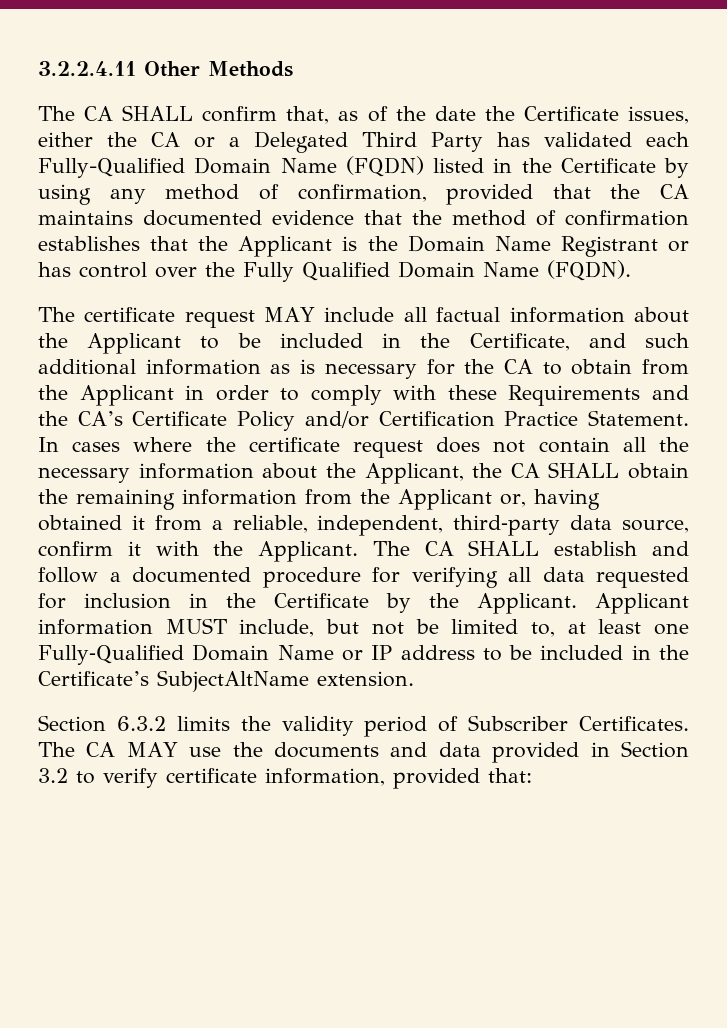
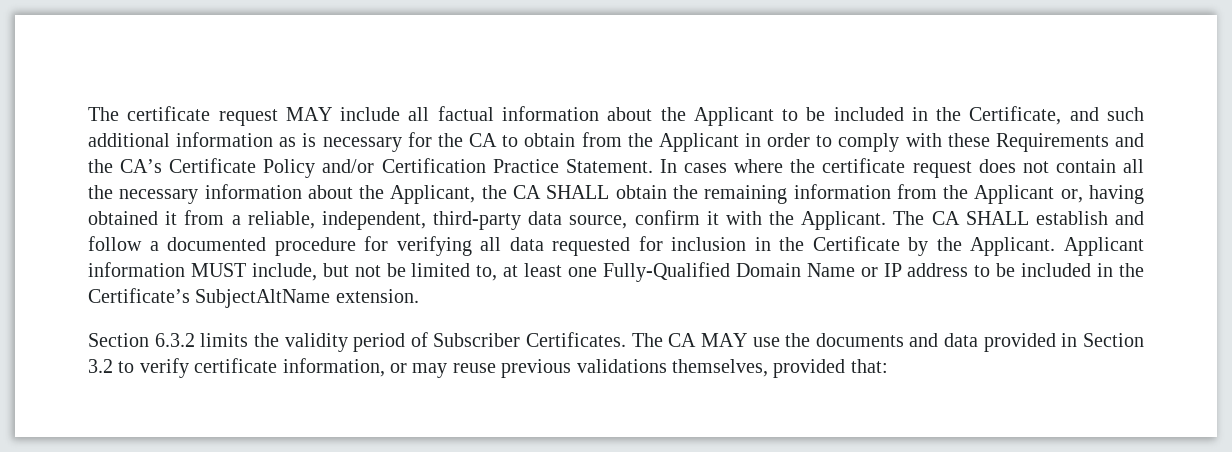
[38,61,293,77] [38,105,689,124] [38,131,689,153] [38,156,689,178] [38,184,689,205] [38,210,689,226] [38,235,689,257] [38,260,631,282] 3.2.2.4.11 Other Methods // The CA SHALL confirm that, as of the date the Certificate issues, either the CA or a Delegated Third Party has validated each Fully-Qualified Domain Name (FQDN) listed in the Certificate by using any method of confirmation, provided that the CA maintains documented evidence that the method of confirmation establishes that the Applicant is the Domain Name Registrant or has control over the Fully Qualified Domain Name (FQDN). // -> (88, 114) none
(385, 777) none -> [390,359,768,378] or may reuse previous validations themselves,

